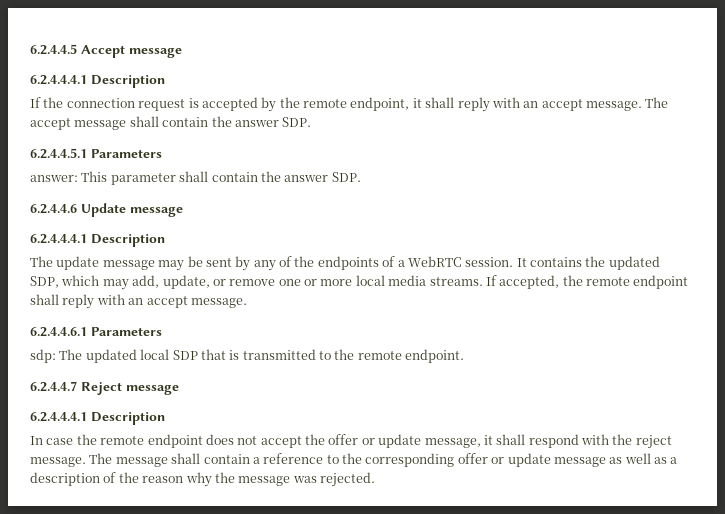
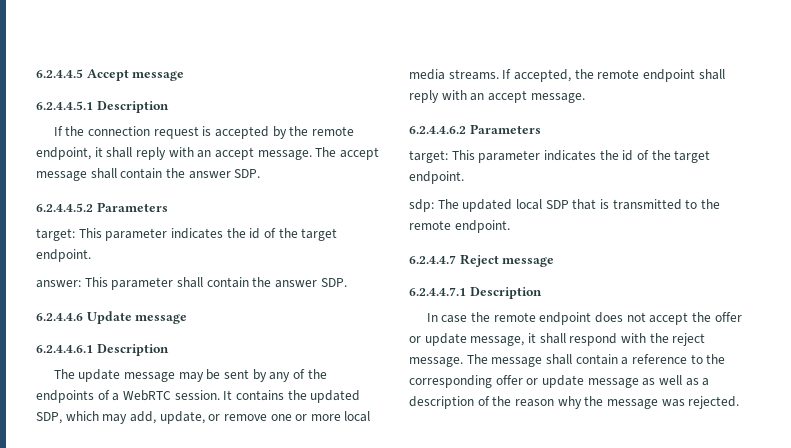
[30,75,87,85] 6.2.4.4.4.1 -> [36,101,93,110] 6.2.4.4.5.1
[30,148,162,159] 6.2.4.4.5.1 Parameters -> [36,202,168,212] [36,228,338,241] [36,249,91,262] 6.2.4.4.5.2 Parameters // target: This parameter indicates the id of the target endpoint.
[30,234,87,244] 6.2.4.4.4.1 -> [36,345,93,353] 6.2.4.4.6.1
[30,327,162,337] 6.2.4.4.6.1 Parameters -> [409,124,541,134] [409,150,711,163] [409,171,464,184] 6.2.4.4.6.2 Parameters // target: This parameter indicates the id of the target endpoint.
[30,412,87,422] 6.2.4.4.4.1 -> [409,287,466,296] 6.2.4.4.7.1

